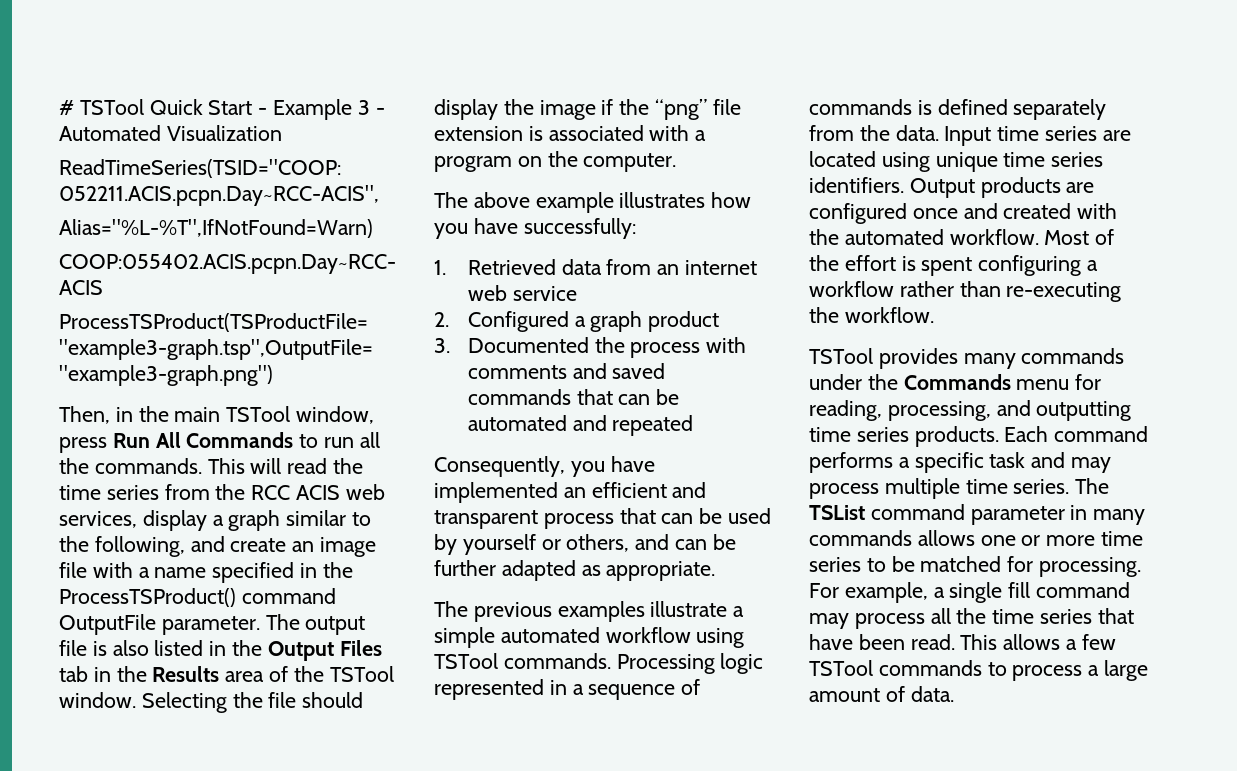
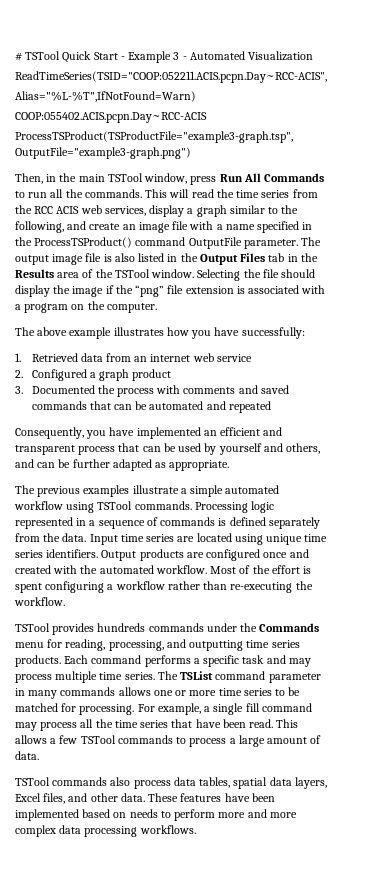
(366, 625) none -> [52,254,84,265] image
[541,539,561,550] or -> [263,443,283,452] and
[963,353,1016,369] many -> [97,623,146,632] hundreds
(954, 694) none -> [15,777,327,789] [15,793,275,804] [15,809,297,821] [15,825,196,837] // TSTool commands also process data tables, spatial data layers, Excel files, and other data. These features have been implemented based on needs to perform more and more complex data processing workflows.

